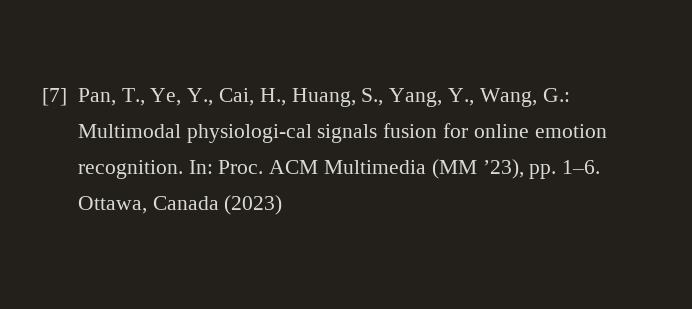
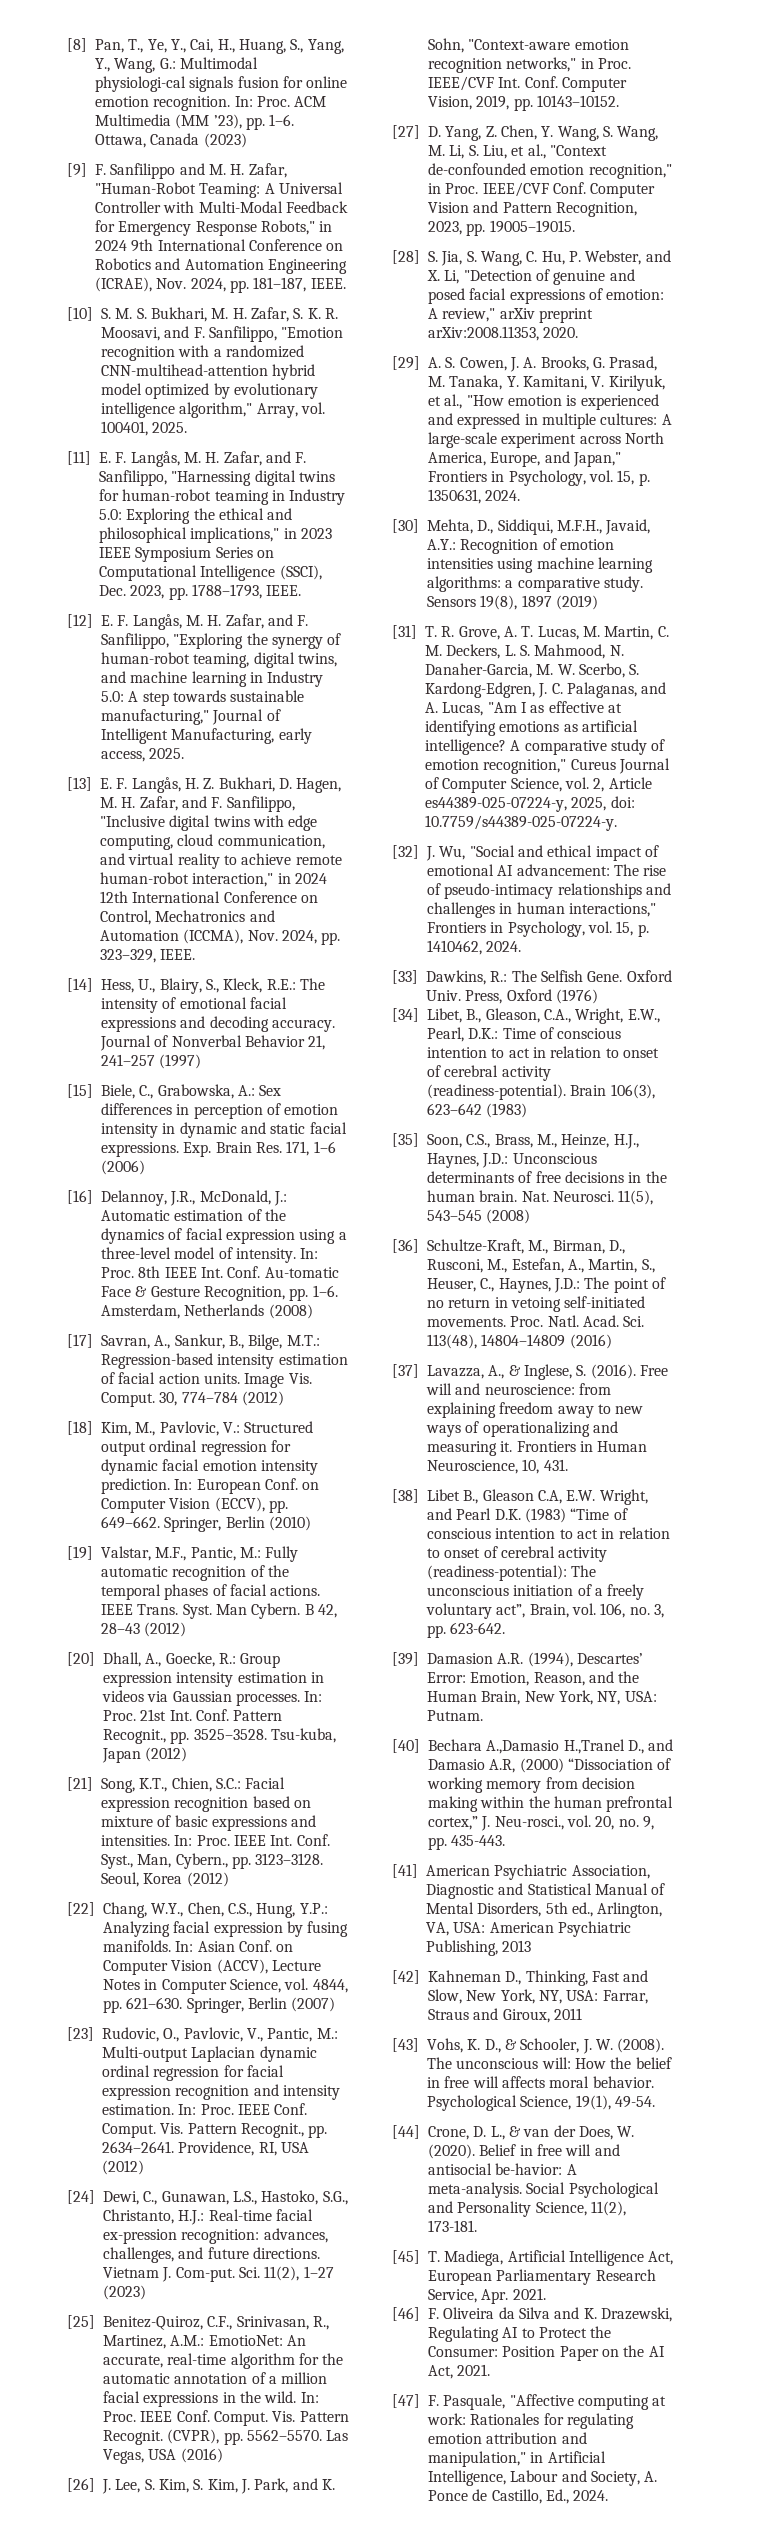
[42,88,67,106] [7] -> [67,38,87,52] [8]
(283, 205) none -> [67,163,287,179] [95,182,343,198] [95,201,348,213] [95,220,333,236] [95,239,344,252] [95,258,347,274] [95,277,346,293] [67,307,338,322] [101,326,344,342] [101,345,304,361] [101,364,316,380] [101,383,318,399] [101,402,325,418] [101,421,188,436] [67,451,307,467] [99,470,335,486] [99,489,346,505] [99,508,293,524] [99,527,332,543] [99,547,274,562] [99,565,322,581] [99,584,302,600] [67,614,309,630] [101,633,342,649] [101,652,337,668] [101,671,324,687] [101,690,305,706] [101,709,281,725] [101,728,312,744] [101,748,185,762] [67,777,342,793] [100,796,295,812] [100,815,318,831] [100,834,325,850] [100,853,342,869] [100,872,327,887] [100,891,318,903] [100,910,275,925] [100,929,341,945] [100,949,196,963] [67,978,325,994] [101,997,287,1013] [101,1016,335,1032] [100,1035,326,1051] [101,1054,202,1069] [67,1084,282,1099] [101,1103,339,1119] [101,1122,347,1138] [101,1141,336,1157] [101,1160,145,1175] [67,1190,287,1206] [101,1209,286,1221] [101,1228,347,1244] [101,1247,319,1263] [101,1266,339,1278] [101,1285,338,1301] [101,1304,313,1319] [67,1334,320,1350] [101,1353,348,1369] [101,1372,312,1388] [101,1391,284,1407] [67,1421,314,1436] [101,1440,291,1456] [101,1459,318,1475] [101,1478,320,1494] [101,1497,288,1513] [101,1516,311,1532] [67,1546,299,1562] [101,1565,289,1581] [101,1584,321,1600] [101,1603,337,1619] [101,1622,187,1637] [67,1652,281,1668] [103,1672,324,1687] [102,1690,323,1706] [103,1709,283,1721] [103,1728,336,1744] [102,1747,188,1763] [67,1777,286,1793] [101,1796,311,1812] [101,1815,317,1831] [101,1834,330,1846] [101,1853,324,1869] [101,1872,229,1887] [67,1902,328,1918] [103,1921,349,1937] [103,1940,294,1952] [103,1959,321,1975] [103,1978,348,1994] [103,1997,336,2013] [67,2027,338,2042] [102,2046,317,2062] [102,2065,284,2081] [102,2084,340,2100] [102,2103,308,2115] [102,2123,328,2138] [102,2141,309,2156] [102,2160,144,2175] [67,2190,348,2205] [103,2209,313,2225] [103,2228,328,2244] [103,2247,320,2263] [103,2266,334,2282] [103,2285,146,2300] [67,2315,329,2330] [103,2335,306,2349] [103,2353,344,2369] [103,2372,328,2384] [103,2391,319,2407] [103,2410,349,2426] [103,2429,349,2445] [103,2448,223,2464] [67,2478,335,2494] [428,38,629,53] [428,57,631,73] [428,76,627,92] [428,95,619,111] [392,125,659,141] [428,144,607,159] [428,163,672,179] [428,182,656,198] [428,201,637,217] [428,220,575,236] [392,250,671,266] [427,269,635,285] [428,288,665,304] [428,308,593,323] [428,326,579,341] [392,356,658,372] [428,375,665,391] [428,394,659,410] [428,413,672,429] [428,432,664,448] [428,451,621,467] [428,470,650,486] [428,489,521,504] [392,519,651,535] [427,538,614,554] [427,557,653,573] [427,576,643,592] [427,595,598,610] [392,625,669,640] [425,644,624,659] [425,663,640,678] [425,682,667,698] [425,701,622,716] [425,720,638,736] [425,739,666,755] [425,758,670,774] [425,777,652,793] [425,796,635,812] [425,815,617,831] [392,845,659,861] [427,864,667,876] [427,883,671,899] [427,902,656,918] [427,921,649,937] [427,940,522,955] [392,970,672,985] [426,989,598,1004] [392,1008,660,1024] [427,1027,622,1042] [427,1046,659,1058] [427,1065,551,1081] [427,1084,655,1100] [427,1103,528,1118] [392,1133,639,1149] [427,1153,597,1168] [427,1171,667,1183] [427,1190,654,1205] [427,1209,531,1224] [392,1239,625,1254] [427,1258,655,1273] [427,1277,666,1293] [427,1296,646,1312] [427,1315,645,1327] [427,1334,612,1349] [392,1364,668,1380] [426,1383,611,1395] [427,1402,644,1418] [426,1421,618,1437] [427,1441,648,1456] [427,1459,568,1474] [392,1489,648,1505] [427,1508,628,1523] [427,1527,670,1539] [427,1546,608,1562] [427,1565,597,1581] [427,1584,645,1600] [426,1603,664,1619] [427,1622,506,1638] [392,1652,643,1667] [427,1671,640,1686] [427,1690,657,1705] [427,1710,483,1721] [392,1739,674,1754] [428,1758,672,1773] [427,1777,635,1793] [428,1796,674,1812] [428,1815,654,1831] [428,1835,506,1850] [392,1864,650,1880] [426,1883,666,1899] [426,1902,663,1918] [426,1921,631,1937] [426,1940,532,1956] [392,1970,649,1986] [428,1989,648,2004] [428,2008,582,2023] [392,2038,665,2054] [427,2057,672,2069] [427,2076,654,2088] [427,2095,655,2111] [392,2125,635,2140] [428,2144,620,2159] [428,2163,577,2175] [428,2182,659,2198] [428,2201,626,2217] [428,2220,477,2232] [392,2250,674,2266] [428,2269,656,2285] [428,2288,546,2304] [392,2307,672,2322] [428,2326,612,2342] [428,2345,665,2361] [428,2364,491,2379] [392,2394,667,2410] [427,2413,634,2429] [428,2432,587,2444] [428,2451,606,2467] [428,2470,658,2486] [428,2489,609,2504] // [9] F. Sanfilippo and M. H. Zafar, "Human-Robot Teaming: A Universal Controller with Multi-Modal Feedback for Emergency Response Robots," in 2024 9th International Conference on Robotics and Automation Engineering (ICRAE), Nov. 2024, pp. 181–187, IEEE. // [10] S. M. S. Bukhari, M. H. Zafar, S. K. R. Moosavi, and F. Sanfilippo, "Emotion recognition with a randomized CNN-multihead-attention hybrid model optimized by evolutionary intelligence algorithm," Array, vol. 100401, 2025. // [11] E. F. Langås, M. H. Zafar, and F. Sanfilippo, "Harnessing digital twins for human-robot teaming in Industry 5.0: Exploring the ethical and philosophical implications," in 2023 IEEE Symposium Series on Computational Intelligence (SSCI), Dec. 2023, pp. 1788–1793, IEEE. // [12] E. F. Langås, M. H. Zafar, and F. Sanfilippo, "Exploring the synergy of human-robot teaming, digital twins, and machine learning in Industry 5.0: A step towards sustainable manufacturing," Journal of Intelligent Manufacturing, early access, 2025. // [13] E. F. Langås, H. Z. Bukhari, D. Hagen, M. H. Zafar, and F. Sanfilippo, "Inclusive digital twins with edge computing, cloud communication, and virtual reality to achieve remote human-robot interaction," in 2024 12th International Conference on Control, Mechatronics and Automation (ICCMA), Nov. 2024, pp. 323–329, IEEE. // [14] Hess, U., Blairy, S., Kleck, R.E.: The intensity of emotional facial expressions and decoding accuracy. Journal of Nonverbal Behavior 21, 241–257 (1997) // [15] Biele, C., Grabowska, A.: Sex differences in perception of emotion intensity in dynamic and static facial expressions. Exp. Brain Res. 171, 1–6 (2006) // [16] Delannoy, J.R., McDonald, J.: Automatic estimation of the dynamics of facial expression using a three-level model of intensity. In: Proc. 8th IEEE Int. Conf. Au-tomatic Face & Gesture Recognition, pp. 1–6. Amsterdam, Netherlands (2008) // [17] Savran, A., Sankur, B., Bilge, M.T.: Regression-based intensity estimation of facial action units. Image Vis. Comput. 30, 774–784 (2012) // [18] Kim, M., Pavlovic, V.: Structured output ordinal regression for dynamic facial emotion intensity prediction. In: European Conf. on Computer Vision (ECCV), pp. 649–662. Springer, Berlin (2010) // [19] Valstar, M.F., Pantic, M.: Fully automatic recognition of the temporal phases of facial actions. IEEE Trans. Syst. Man Cybern. B 42, 28–43 (2012) // [20] Dhall, A., Goecke, R.: Group expression intensity estimation in videos via Gaussian processes. In: Proc. 21st Int. Conf. Pattern Recognit., pp. 3525–3528. Tsu-kuba, Japan (2012) // [21] Song, K.T., Chien, S.C.: Facial expression recognition based on mixture of basic expressions and intensities. In: Proc. IEEE Int. Conf. Syst., Man, Cybern., pp. 3123–3128. Seoul, Korea (2012) // [22] Chang, W.Y., Chen, C.S., Hung, Y.P.: Analyzing facial expression by fusing manifolds. In: Asian Conf. on Computer Vision (ACCV), Lecture Notes in Computer Science, vol. 4844, pp. 621–630. Springer, Berlin (2007) // [23] Rudovic, O., Pavlovic, V., Pantic, M.: Multi-output Laplacian dynamic ordinal regression for facial expression recognition and intensity estimation. In: Proc. IEEE Conf. Comput. Vis. Pattern Recognit., pp. 2634–2641. Providence, RI, USA (2012) // [24] Dewi, C., Gunawan, L.S., Hastoko, S.G., Christanto, H.J.: Real-time facial ex-pression recognition: advances, challenges, and future directions. Vietnam J. Com-put. Sci. 11(2), 1–27 (2023) // [25] Benitez-Quiroz, C.F., Srinivasan, R., Martinez, A.M.: EmotioNet: An accurate, real-time algorithm for the automatic annotation of a million facial expressions in the wild. In: Proc. IEEE Conf. Comput. Vis. Pattern Recognit. (CVPR), pp. 5562–5570. Las Vegas, USA (2016) // [26] J. Lee, S. Kim, S. Kim, J. Park, and K. Sohn, "Context-aware emotion recognition networks," in Proc. IEEE/CVF Int. Conf. Computer Vision, 2019, pp. 10143–10152. // [27] D. Yang, Z. Chen, Y. Wang, S. Wang, M. Li, S. Liu, et al., "Context de-confounded emotion recognition," in Proc. IEEE/CVF Conf. Computer Vision and Pattern Recognition, 2023, pp. 19005–19015. // [28] S. Jia, S. Wang, C. Hu, P. Webster, and X. Li, "Detection of genuine and posed facial expressions of emotion: A review," arXiv preprint arXiv:2008.11353, 2020. // [29] A. S. Cowen, J. A. Brooks, G. Prasad, M. Tanaka, Y. Kamitani, V. Kirilyuk, et al., "How emotion is experienced and expressed in multiple cultures: A large-scale experiment across North America, Europe, and Japan," Frontiers in Psychology, vol. 15, p. 1350631, 2024. // [30] Mehta, D., Siddiqui, M.F.H., Javaid, A.Y.: Recognition of emotion intensities using machine learning algorithms: a comparative study. Sensors 19(8), 1897 (2019) // [31] T. R. Grove, A. T. Lucas, M. Martin, C. M. Deckers, L. S. Mahmood, N. Danaher-Garcia, M. W. Scerbo, S. Kardong-Edgren, J. C. Palaganas, and A. Lucas, "Am I as effective at identifying emotions as artificial intelligence? A comparative study of emotion recognition," Cureus Journal of Computer Science, vol. 2, Article es44389-025-07224-y, 2025, doi: 10.7759/s44389-025-07224-y. // [32] J. Wu, "Social and ethical impact of emotional AI advancement: The rise of pseudo-intimacy relationships and challenges in human interactions," Frontiers in Psychology, vol. 15, p. 1410462, 2024. // [33] Dawkins, R.: The Selfish Gene. Oxford Univ. Press, Oxford (1976) // [34] Libet, B., Gleason, C.A., Wright, E.W., Pearl, D.K.: Time of conscious intention to act in relation to onset of cerebral activity (readiness-potential). Brain 106(3), 623–642 (1983) // [35] Soon, C.S., Brass, M., Heinze, H.J., Haynes, J.D.: Unconscious determinants of free decisions in the human brain. Nat. Neurosci. 11(5), 543–545 (2008) // [36] Schultze-Kraft, M., Birman, D., Rusconi, M., Estefan, A., Martin, S., Heuser, C., Haynes, J.D.: The point of no return in vetoing self-initiated movements. Proc. Natl. Acad. Sci. 113(48), 14804–14809 (2016) // [37] Lavazza, A., & Inglese, S. (2016). Free will and neuroscience: from explaining freedom away to new ways of operationalizing and measuring it. Frontiers in Human Neuroscience, 10, 431. // [38] Libet B., Gleason C.A, E.W. Wright, and Pearl D.K. (1983) “Time of conscious intention to act in relation to onset of cerebral activity (readiness-potential): The unconscious initiation of a freely voluntary act”, Brain, vol. 106, no. 3, pp. 623-642. // [39] Damasion A.R. (1994), Descartes’ Error: Emotion, Reason, and the Human Brain, New York, NY, USA: Putnam. // [40] Bechara A.,Damasio H.,Tranel D., and Damasio A.R, (2000) “Dissociation of working memory from decision making within the human prefrontal cortex,” J. Neu-rosci., vol. 20, no. 9, pp. 435-443. // [41] American Psychiatric Association, Diagnostic and Statistical Manual of Mental Disorders, 5th ed., Arlington, VA, USA: American Psychiatric Publishing, 2013 // [42] Kahneman D., Thinking, Fast and Slow, New York, NY, USA: Farrar, Straus and Giroux, 2011 // [43] Vohs, K. D., & Schooler, J. W. (2008). The unconscious will: How the belief in free will affects moral behavior. Psychological Science, 19(1), 49-54. // [44] Crone, D. L., & van der Does, W. (2020). Belief in free will and antisocial be-havior: A meta-analysis. Social Psychological and Personality Science, 11(2), 173-181. // [45] T. Madiega, Artificial Intelligence Act, European Parliamentary Research Service, Apr. 2021. // [46] F. Oliveira da Silva and K. Drazewski, Regulating AI to Protect the Consumer: Position Paper on the AI Act, 2021. // [47] F. Pasquale, "Affective computing at work: Rationales for regulating emotion attribution and manipulation," in Artificial Intelligence, Labour and Society, A. Ponce de Castillo, Ed., 2024.

